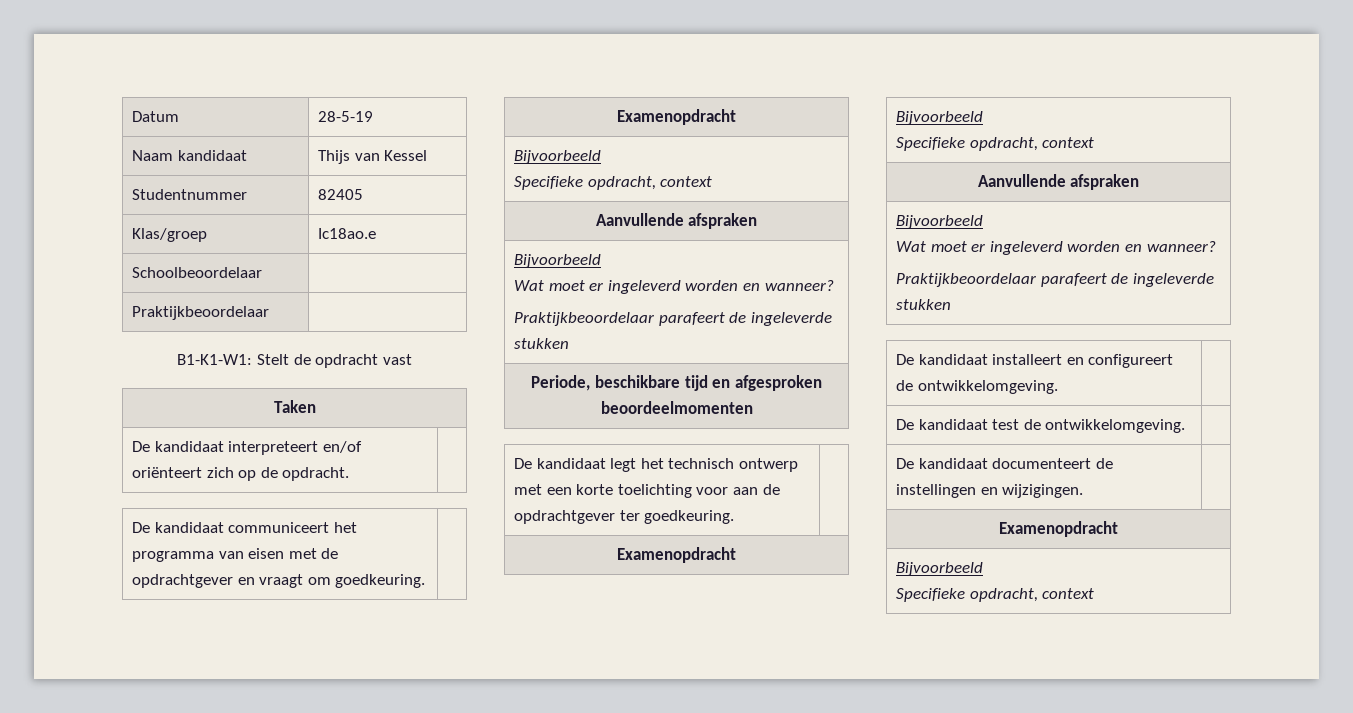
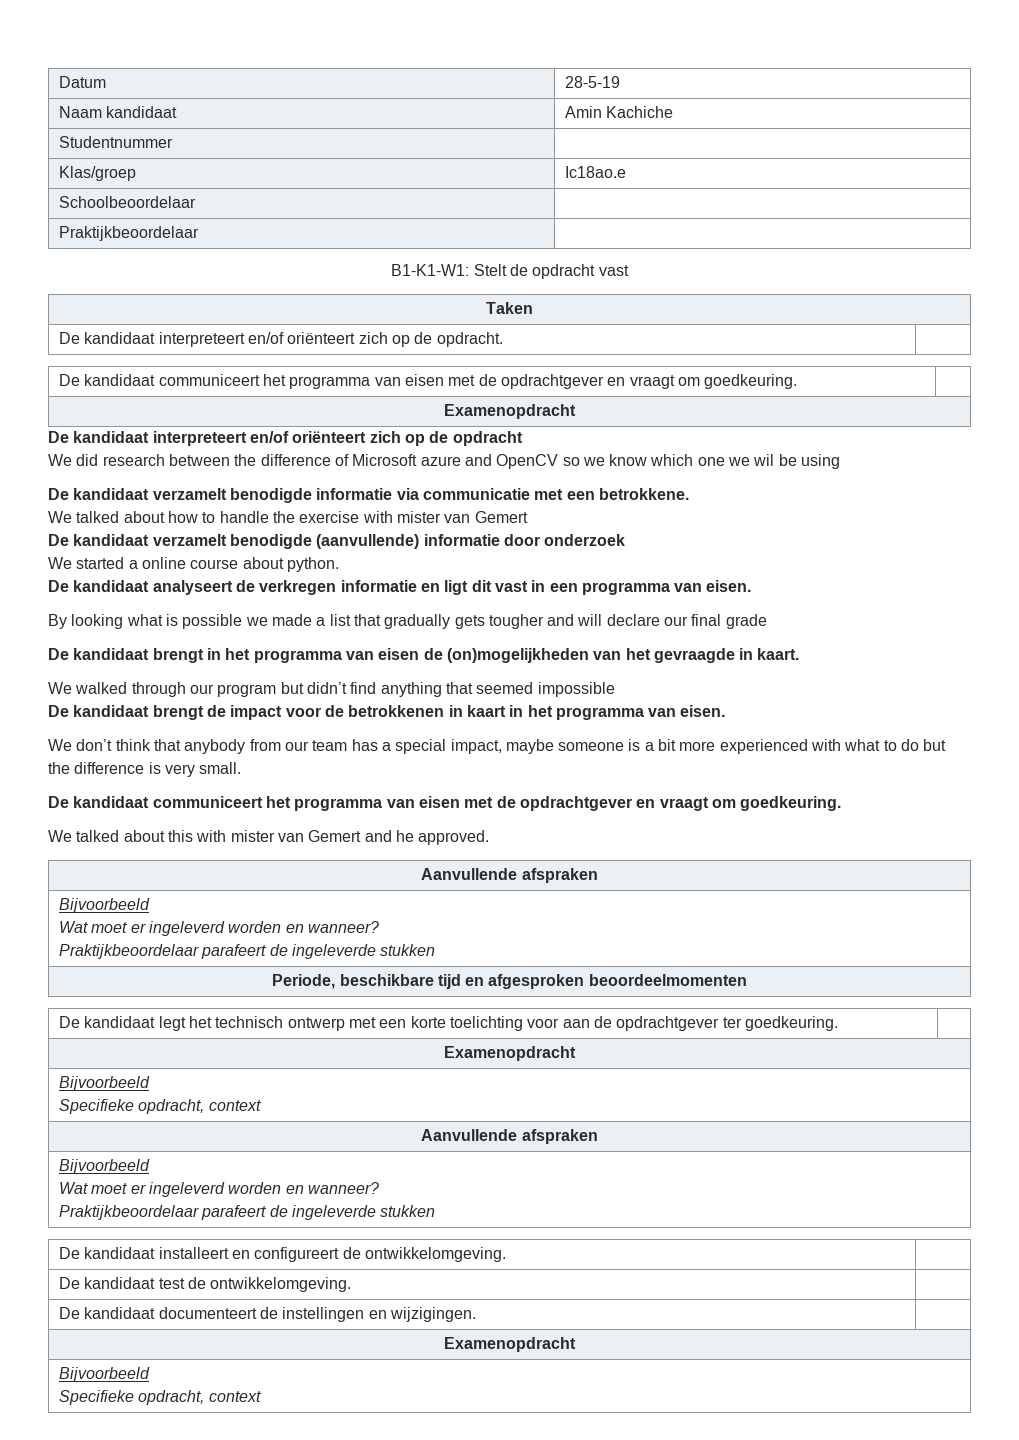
[318,150,428,164] Thijs van Kessel -> [565,106,674,118] Amin Kachiche
[318,189,364,200] 82405 -> (174, 142) none
[514,150,602,164] [514,176,713,190] // Bijvoorbeeld // Specifieke opdracht, context -> [48,431,523,446] [48,454,841,469] [48,488,689,503] [48,511,528,523] [48,534,626,549] [48,557,339,572] [48,580,752,595] [48,614,767,629] [48,648,800,663] [48,682,615,697] [48,705,726,720] [48,739,947,754] [48,762,242,777] [48,796,842,811] [48,830,490,845] // De kandidaat interpreteert en/of oriënteert zich op de opdracht // We did research between the difference of Microsoft azure and OpenCV so we know which one we wil be using // De kandidaat verzamelt benodigde informatie via communicatie met een betrokkene. // We talked about how to handle the exercise with mister van Gemert // De kandidaat verzamelt benodigde (aanvullende) informatie door onderzoek // We started a online course about python. // De kandidaat analyseert de verkregen informatie en ligt dit vast in een programma van eisen. // By looking what is possible we made a list that gradually gets tougher and will declare our final grade // De kandidaat brengt in het programma van eisen de (on)mogelijkheden van het gevraagde in kaart. // We walked through our program but didn’t find anything that seemed impossible // De kandidaat brengt de impact voor de betrokkenen in kaart in het programma van eisen. // We don’t think that anybody from our team has a special impact, maybe someone is a bit more experienced with what to do but the difference is very small. // De kandidaat communiceert het programma van eisen met de opdrachtgever en vraagt om goedkeuring. // We talked about this with mister van Gemert and he approved.

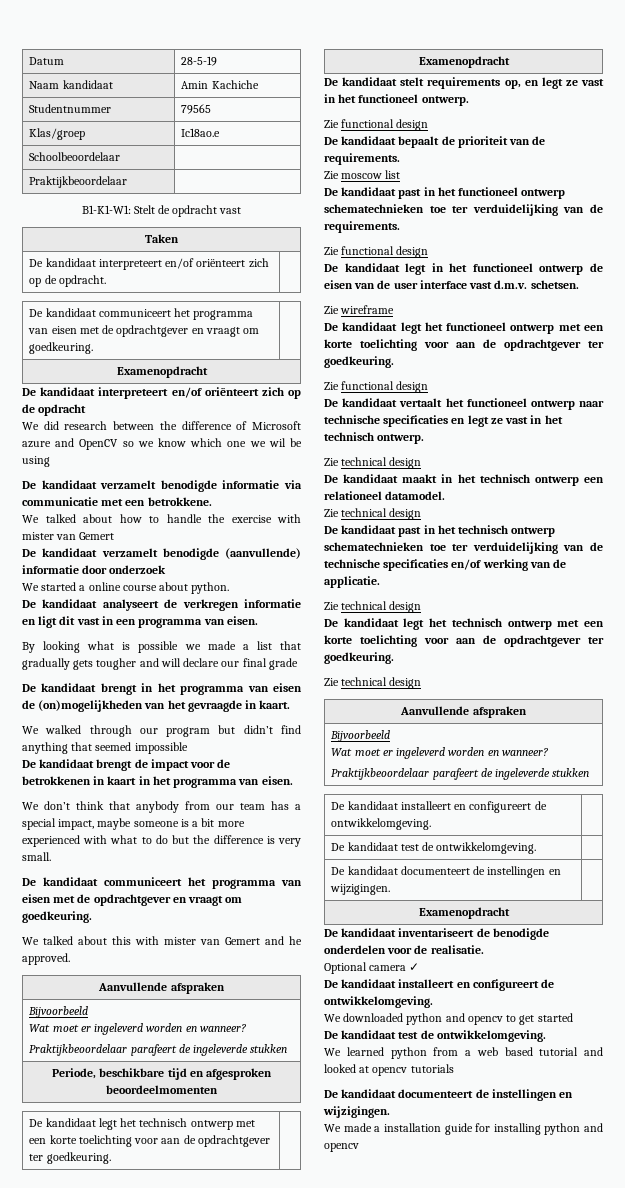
(174, 142) none -> [181,104,212,114] 79565
[59,1076,151,1091] [59,1099,261,1114] // Bijvoorbeeld // Specifieke opdracht, context -> [324,77,604,89] [324,94,469,106] [324,119,429,131] [324,136,546,148] [324,153,400,165] [324,170,401,179] [324,187,566,199] [324,204,603,216] [324,221,400,233] [324,246,429,258] [324,263,603,275] [324,280,579,289] [324,305,395,314] [324,322,604,334] [324,339,604,351] [324,356,394,368] [324,381,429,393] [324,398,604,410] [324,415,563,427] [324,432,425,444] [324,457,422,469] [324,474,604,486] [324,491,446,500] [324,508,422,520] [324,525,556,537] [324,542,603,554] [324,559,567,571] [324,576,380,588] [324,601,422,613] [324,618,604,630] [324,635,604,647] [324,652,394,664] [324,677,422,689] // De kandidaat stelt requirements op, en legt ze vast in het functioneel ontwerp. // Zie functional design // De kandidaat bepaalt de prioriteit van de requirements. // Zie moscow list // De kandidaat past in het functioneel ontwerp schematechnieken toe ter verduidelijking van de requirements. // Zie functional design // De kandidaat legt in het functioneel ontwerp de eisen van de user interface vast d.m.v. schetsen. // Zie wireframe // De kandidaat legt het functioneel ontwerp met een korte toelichting voor aan de opdrachtgever ter goedkeuring. // Zie functional design // De kandidaat vertaalt het functioneel ontwerp naar technische specificaties en legt ze vast in het technisch ontwerp. // Zie technical design // De kandidaat maakt in het technisch ontwerp een relationeel datamodel. // Zie technical design // De kandidaat past in het technisch ontwerp schematechnieken toe ter verduidelijking van de technische specificaties en/of werking van de applicatie. // Zie technical design // De kandidaat legt het technisch ontwerp met een korte toelichting voor aan de opdrachtgever ter goedkeuring. // Zie technical design
[59,1367,151,1382] [59,1390,261,1405] // Bijvoorbeeld // Specifieke opdracht, context -> [324,928,549,940] [324,945,484,954] [324,962,420,974] [324,979,555,991] [324,996,433,1008] [324,1013,573,1025] [324,1030,546,1042] [324,1047,603,1059] [324,1064,454,1076] [324,1089,574,1101] [323,1106,390,1118] [324,1123,603,1135] [324,1143,359,1152] // De kandidaat inventariseert de benodigde onderdelen voor de realisatie. // Optional camera ✓ // De kandidaat installeert en configureert de ontwikkelomgeving. // We downloaded python and opencv to get started // De kandidaat test de ontwikkelomgeving. // We learned python from a web based tutorial and looked at opencv tutorials // De kandidaat documenteert de instellingen en wijzigingen. // We made a installation guide for installing python and opencv

